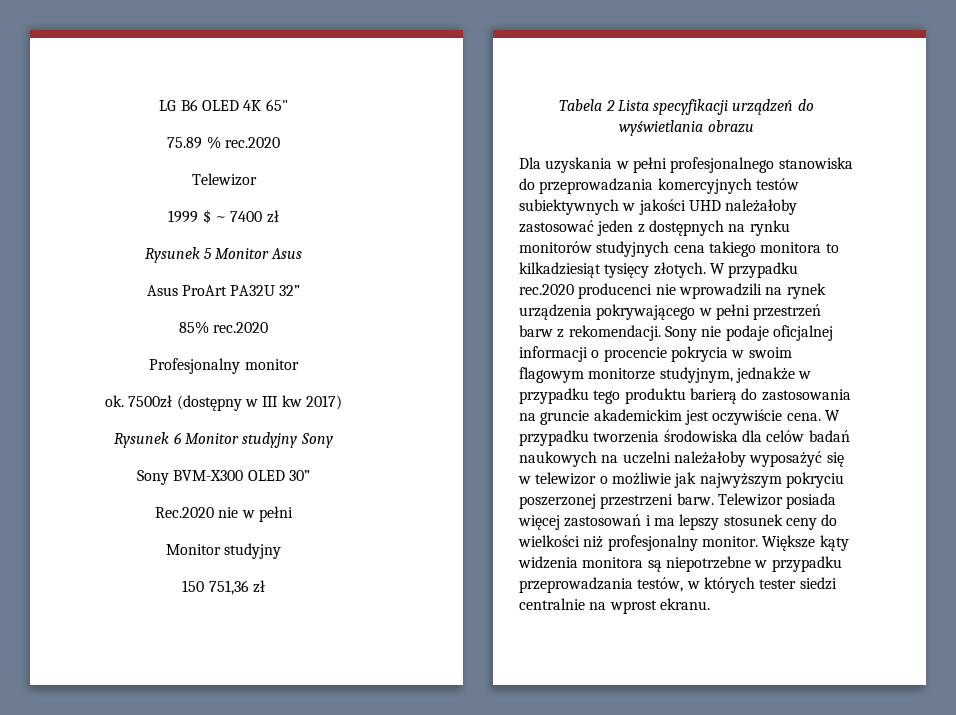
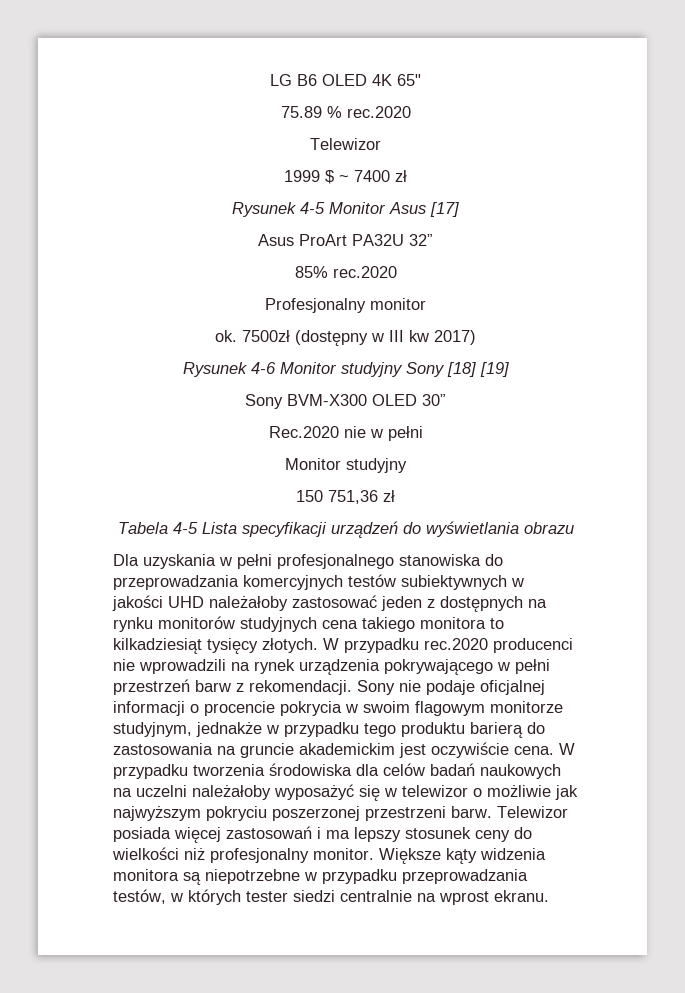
[203,248,212,259] 5 -> [300,202,325,214] 4-5
(303, 253) none -> [430,202,459,217] [17]
[173,432,182,444] 6 -> [250,362,276,374] 4-6
(333, 440) none -> [446,362,509,377] [18] [19]
[605,100,615,111] 2 -> [172,522,198,534] 4-5

